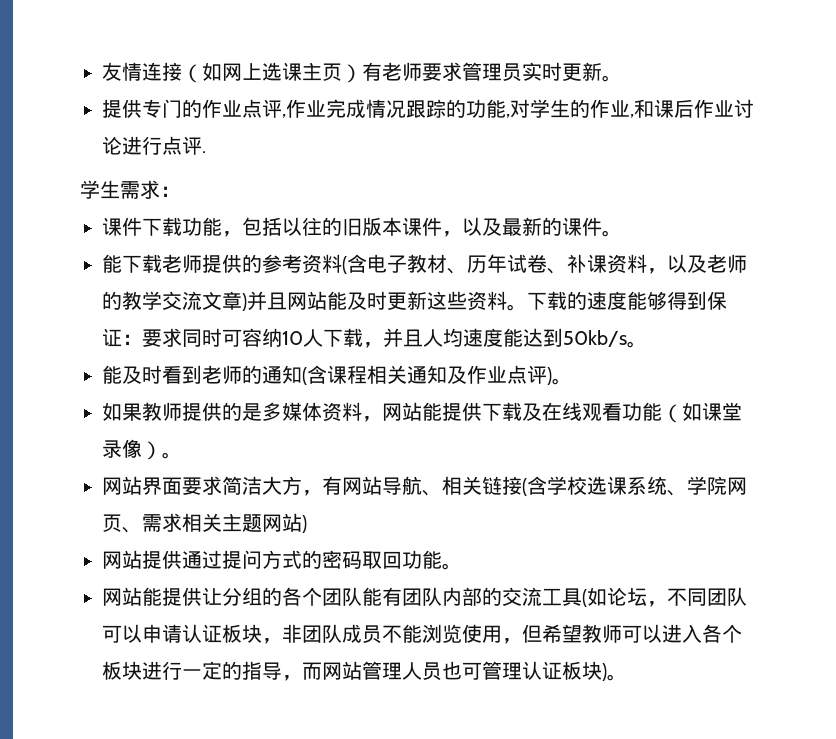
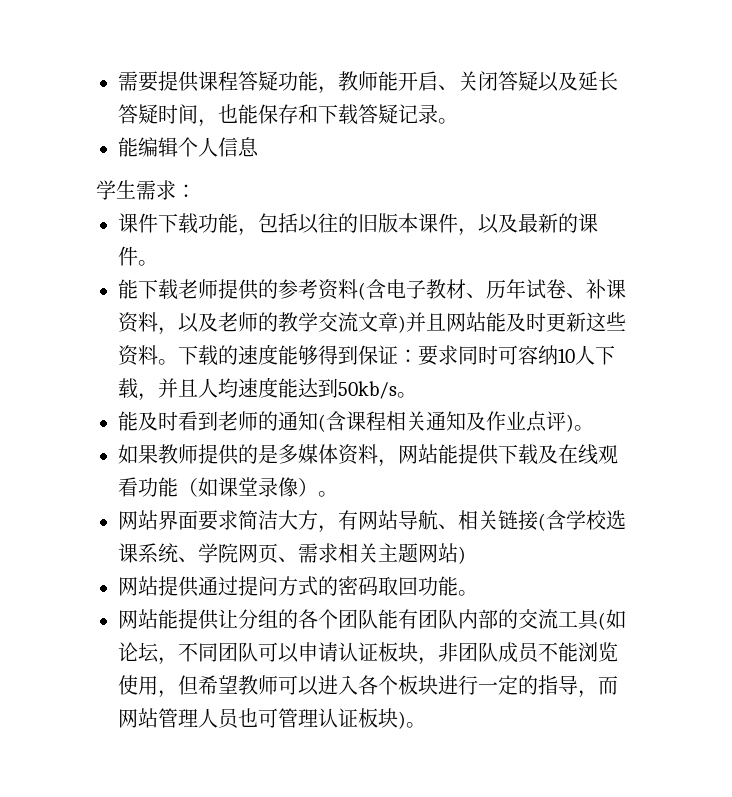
[102,62,622,83] [102,99,754,118] [102,136,206,155] 友情连接（如网上选课主页）有老师要求管理员实时更新。 // 提供专门的作业点评,作业完成情况跟踪的功能,对学生的作业,和课后作业讨论进行点评. -> [118,71,618,94] [118,104,458,127] [118,137,259,157] 需要提供课程答疑功能，教师能开启、关闭答疑以及延长答疑时间，也能保存和下载答疑记录。 // 能编辑个人信息

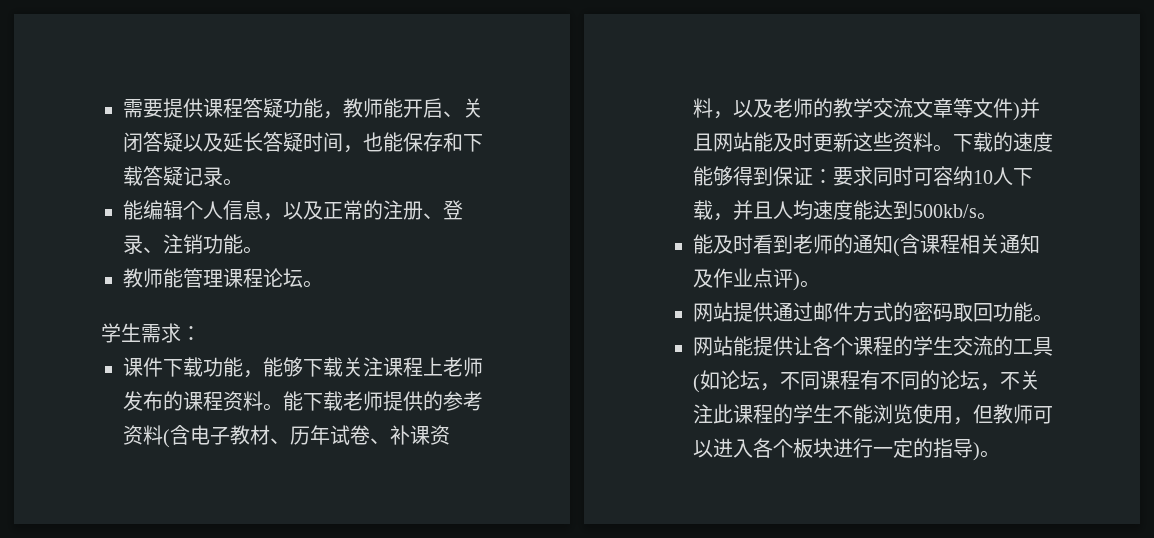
(259, 147) none -> [263,200,463,221] [123,234,263,254] [123,268,323,288] ，以及正常的注册、登录、注销功能。 // 教师能管理课程论坛。
[258,213,598,236] [118,246,158,266] 包括以往的旧版本课件，以及最新的课件。 // -> [263,357,483,377] [123,391,283,411] 能够下载关注课程上老师发布的课程资料。
(398, 322) none -> [953,98,1013,118] 等文件
[338,381,397,399] 50kb/s -> [913,204,977,218] 500kb/s
[118,444,618,467] [118,477,338,497] [118,510,626,533] [118,543,466,564] // 如果教师提供的是多媒体资料，网站能提供下载及在线观看功能（如课堂录像）。 // 网站界面要求简洁大方，有网站导航、相关链接(含学校选课系统、学院网页、需求相关主题网站) -> (820, 284) none
[238,576,278,596] 提问 -> [813,302,853,322] 邮件
[238,609,558,629] 分组的各个团队能有团队内部的交流 -> [813,336,1013,356] 各个课程的学生交流的
[218,642,540,665] 团队可以申请认证板块，非团队成员 -> [820,370,1040,391] [693,404,833,424] 课程有不同的论坛，不关注此课程的学生
[198,675,238,695] 希望 -> (993, 414) none
[578,676,618,698] [118,708,398,729] ，而网站管理人员也可管理认证板块 -> (973, 448) none

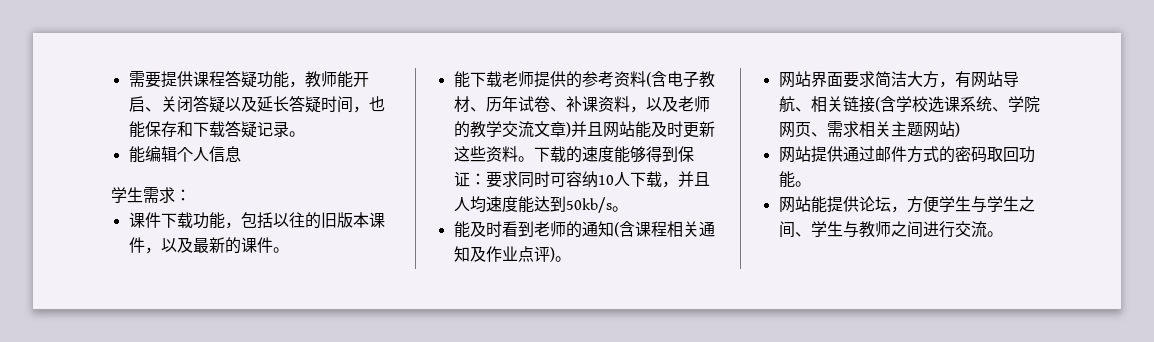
[263,200,463,221] [123,234,263,254] [123,268,323,288] ，以及正常的注册、登录、注销功能。 // 教师能管理课程论坛。 -> (241, 154) none
[263,357,483,377] [123,391,283,411] 能够下载关注课程上老师发布的课程资料。 -> [240,212,385,229] [128,237,289,254] 包括以往的旧版本课件，以及最新的课件。 //
[953,98,1013,118] 等文件 -> (566, 129) none
[913,204,977,218] 500kb/s -> [565,197,612,213] 50kb/s
(820, 284) none -> [778,71,1019,88] [778,96,1040,113] [778,121,960,138] // 网站界面要求简洁大方，有网站导航、相关链接(含学校选课系统、学院网页、需求相关主题网站)
[793,336,1053,356] [693,370,1040,393] [693,404,1053,425] [693,438,980,461] 让各个课程的学生交流的工具(如论坛，不同课程有不同的论坛，不关注此课程的学生不能浏览使用，但教师可以进入各个板块进行一定的指导) -> [858,196,1035,213] [778,221,987,238] 论坛，方便学生与学生之间、学生与教师之间进行交流

